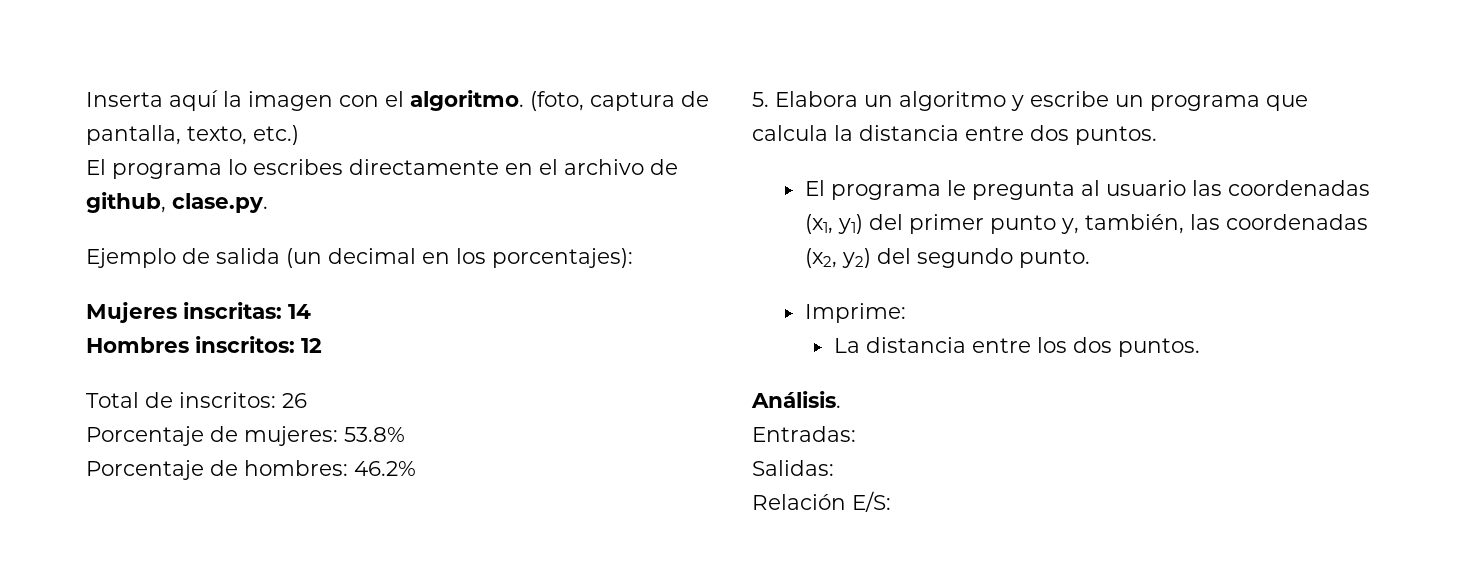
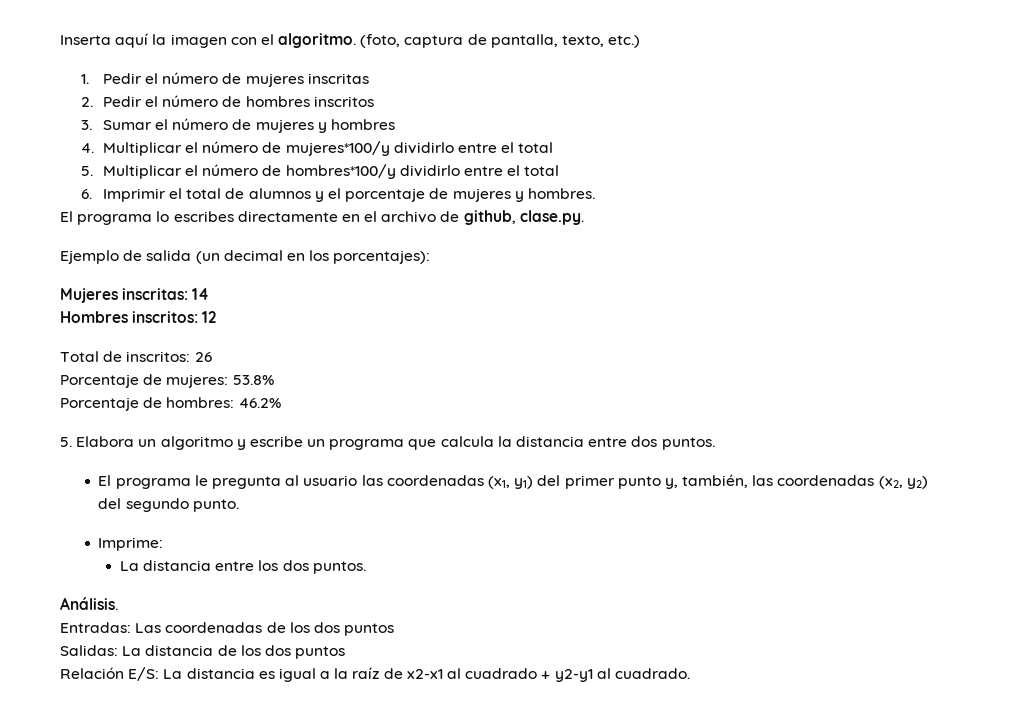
(299, 135) none -> [81,72,369,87] [81,95,374,107] [81,118,395,133] [81,141,554,156] [81,164,560,179] [81,188,595,202] // 1. Pedir el número de mujeres inscritas // 2. Pedir el número de hombres inscritos // 3. Sumar el número de mujeres y hombres // 4. Multiplicar el número de mujeres*100/y dividirlo entre el total // 5. Multiplicar el número de hombres*100/y dividirlo entre el total // 6. Imprimir el total de alumnos y el porcentaje de mujeres y hombres.
[752,460,834,476] [752,491,891,512] // Salidas: // Relación E/S: -> [135,622,395,636] [60,645,346,659] [60,667,690,682] Las coordenadas de los dos puntos // Salidas: La distancia de los dos puntos // Relación E/S: La distancia es igual a la raíz de x2-x1 al cuadrado + y2-y1 al cuadrado.

